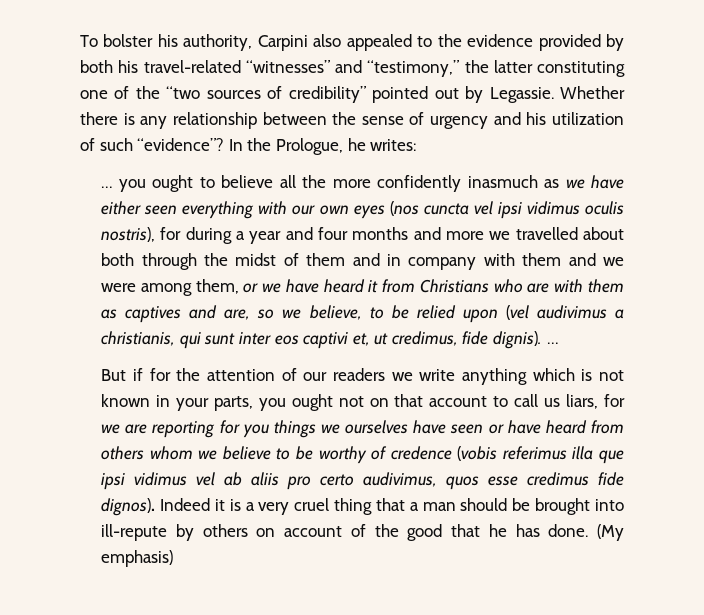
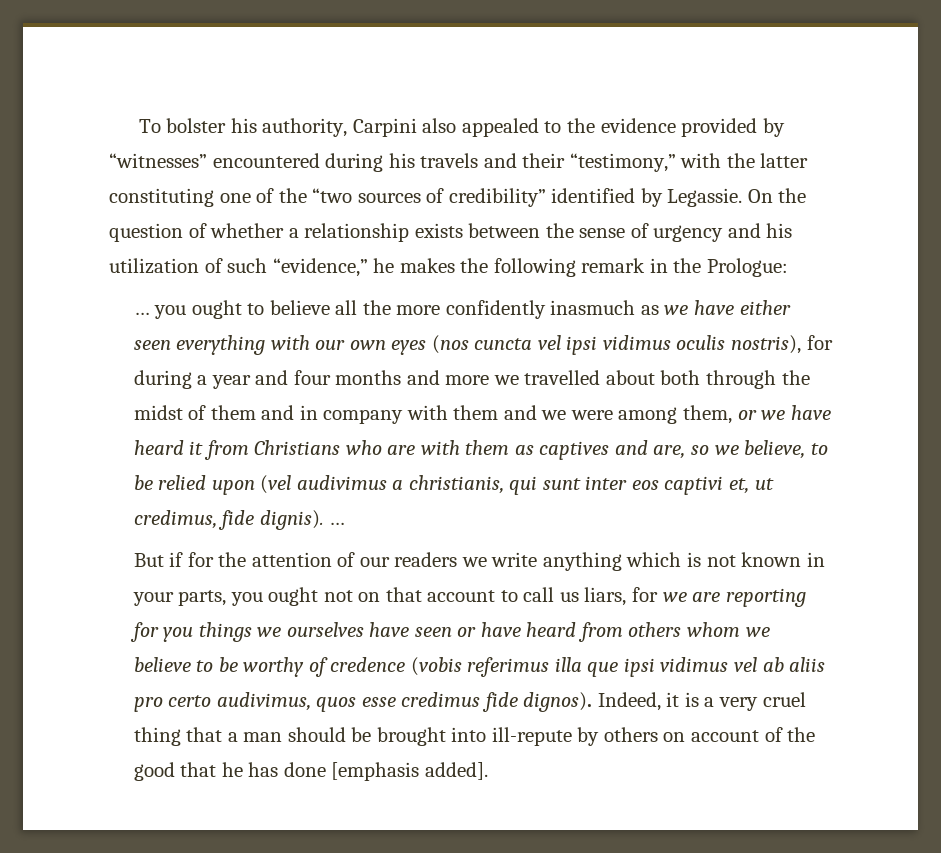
[80,60,460,77] both his travel-related “witnesses” and “testimony,” -> [109,153,722,172] “witnesses” encountered during his travels and their “testimony,” with
[372,86,625,103] [80,112,257,129] pointed out by Legassie. Whether there is any relationship -> [551,188,807,207] [109,223,463,242] identified by Legassie. On the question of whether a relationship exists
[137,138,417,155] “evidence”? In the Prologue, he writes: -> [272,258,788,277] “evidence,” he makes the following remark in the Prologue:
[159,498,210,511] Indeed -> [597,692,661,711] Indeed,
[548,524,624,541] [101,550,174,567] done. (My emphasis) -> [283,762,488,781] done [emphasis added].

